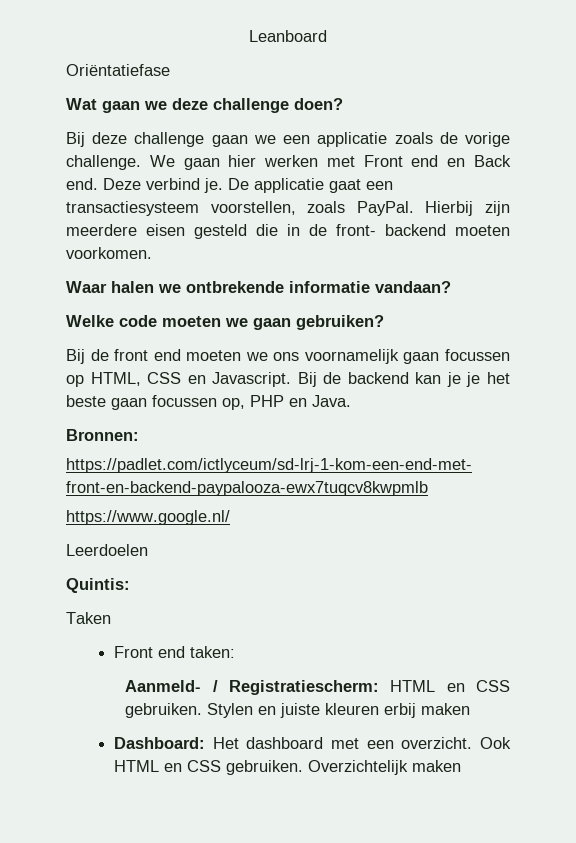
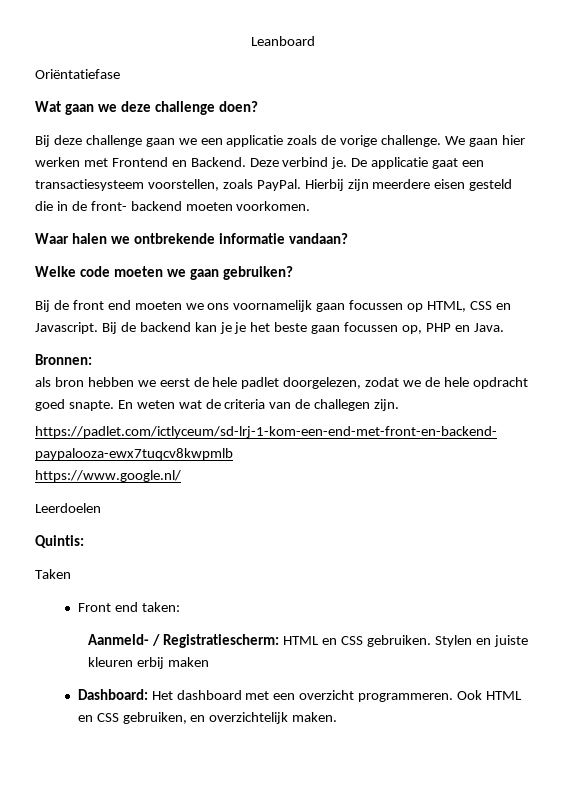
[363,155,511,167] [66,178,98,190] Front end en Back end. -> [111,157,246,167] Frontend en Backend.
(139, 435) none -> [35,377,528,389] [35,399,400,411] // als bron hebben we eerst de hele padlet doorgelezen, zodat we de hele opdracht goed snapte. En weten wat de criteria van de challegen zijn.
[401,737,473,749] overzicht. -> [299,690,454,702] overzicht programmeren.
[225,760,461,775] gebruiken. Overzichtelijk maken -> [122,712,338,724] gebruiken, en overzichtelijk maken.

